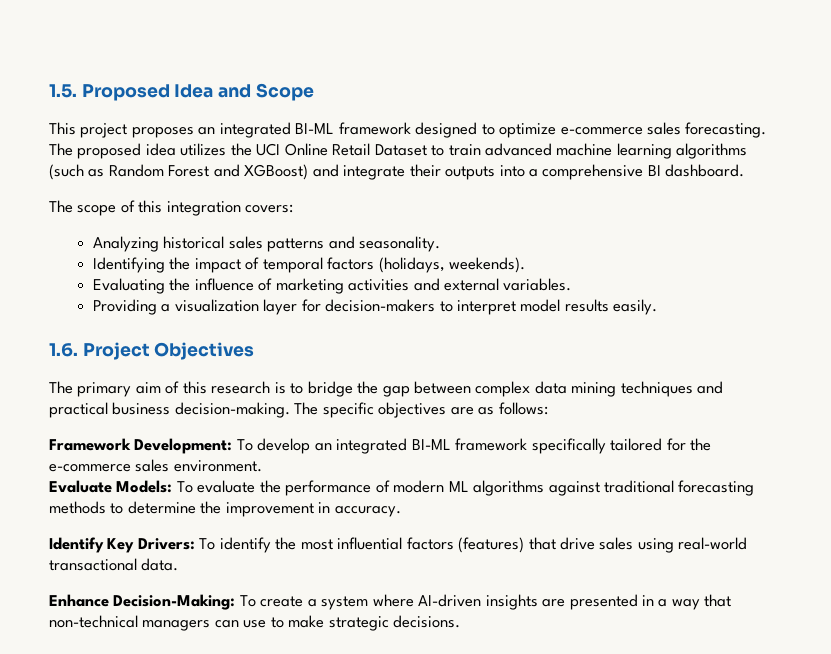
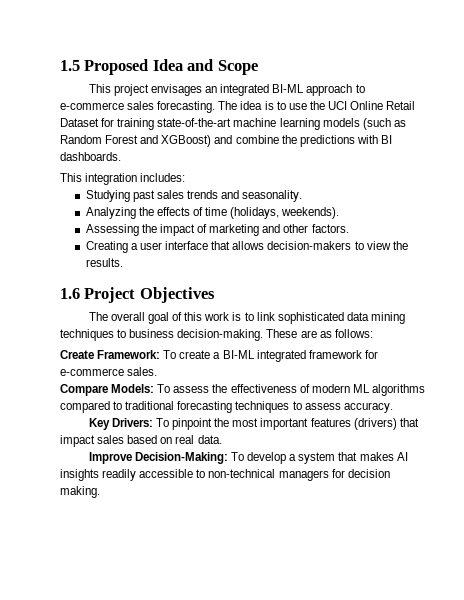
[49,84,77,98] 1.5. -> [60,60,80,71] 1.5
[131,122,767,138] [49,143,227,159] proposes an integrated BI-ML framework designed to optimize e-commerce sales forecasting. The proposed idea utilizes -> [151,84,365,96] [60,101,307,113] envisages an integrated BI-ML approach to e-commerce sales forecasting. The idea is to use
[431,143,553,156] to train advanced -> [101,118,232,130] for training state-of-the-art
[676,143,748,159] algorithms -> [322,118,360,127] models
[343,164,745,180] [49,200,294,216] [92,236,441,252] [92,257,525,273] [92,278,572,294] [92,299,658,315] [49,343,78,357] integrate their outputs into a comprehensive BI dashboard. // The scope of this integration covers: // Analyzing historical sales patterns and seasonality. // Identifying the impact of temporal factors (holidays, weekends). // Evaluating the influence of marketing activities and external variables. // Providing a visualization layer for decision-makers to interpret model results easily. // 1.6. -> [235,135,392,147] [60,152,121,161] [60,173,186,185] [85,190,303,202] [85,207,340,219] [85,224,349,236] [85,241,408,253] [85,258,123,267] [60,288,80,299] combine the predictions with BI dashboards. // This integration includes: // Studying past sales trends and seasonality. // Analyzing the effects of time (holidays, weekends). // Assessing the impact of marketing and other factors. // Creating a user interface that allows decision-makers to view the results. // 1.6
[77,381,724,397] [49,402,548,418] [49,438,712,454] [49,459,262,472] [49,480,755,496] [49,501,331,517] primary aim of this research is to bridge the gap between complex data mining techniques and practical business decision-making. The specific objectives are as follows: // Framework Development: To develop an integrated BI-ML framework specifically tailored for the e-commerce sales environment. // Evaluate Models: To evaluate the performance of modern ML algorithms against traditional forecasting methods to determine the improvement in -> [110,312,405,324] [60,329,373,341] [60,350,378,362] [60,367,158,376] [60,384,425,396] [60,401,341,413] overall goal of this work is to link sophisticated data mining techniques to business decision-making. These are as follows: // Create Framework: To create a BI-ML integrated framework for e-commerce sales. // Compare Models: To assess the effectiveness of modern ML algorithms compared to traditional forecasting techniques to assess
[49,537,104,553] Identify -> (393, 407) none
[219,537,271,553] identify -> [172,418,213,430] pinpoint
[337,537,748,553] [49,558,137,571] influential factors (features) that drive sales using real-world transactional -> [260,418,419,430] [60,435,195,447] important features (drivers) that impact sales based on real
[49,594,109,607] Enhance -> [88,452,132,464] Improve
[260,596,304,607] create -> [247,452,287,464] develop
[372,594,732,610] [49,615,461,631] where AI-driven insights are presented in a way that non-technical managers can use to make strategic decisions. -> [338,452,408,461] [60,469,390,481] [60,486,100,498] that makes AI insights readily accessible to non-technical managers for decision making.

